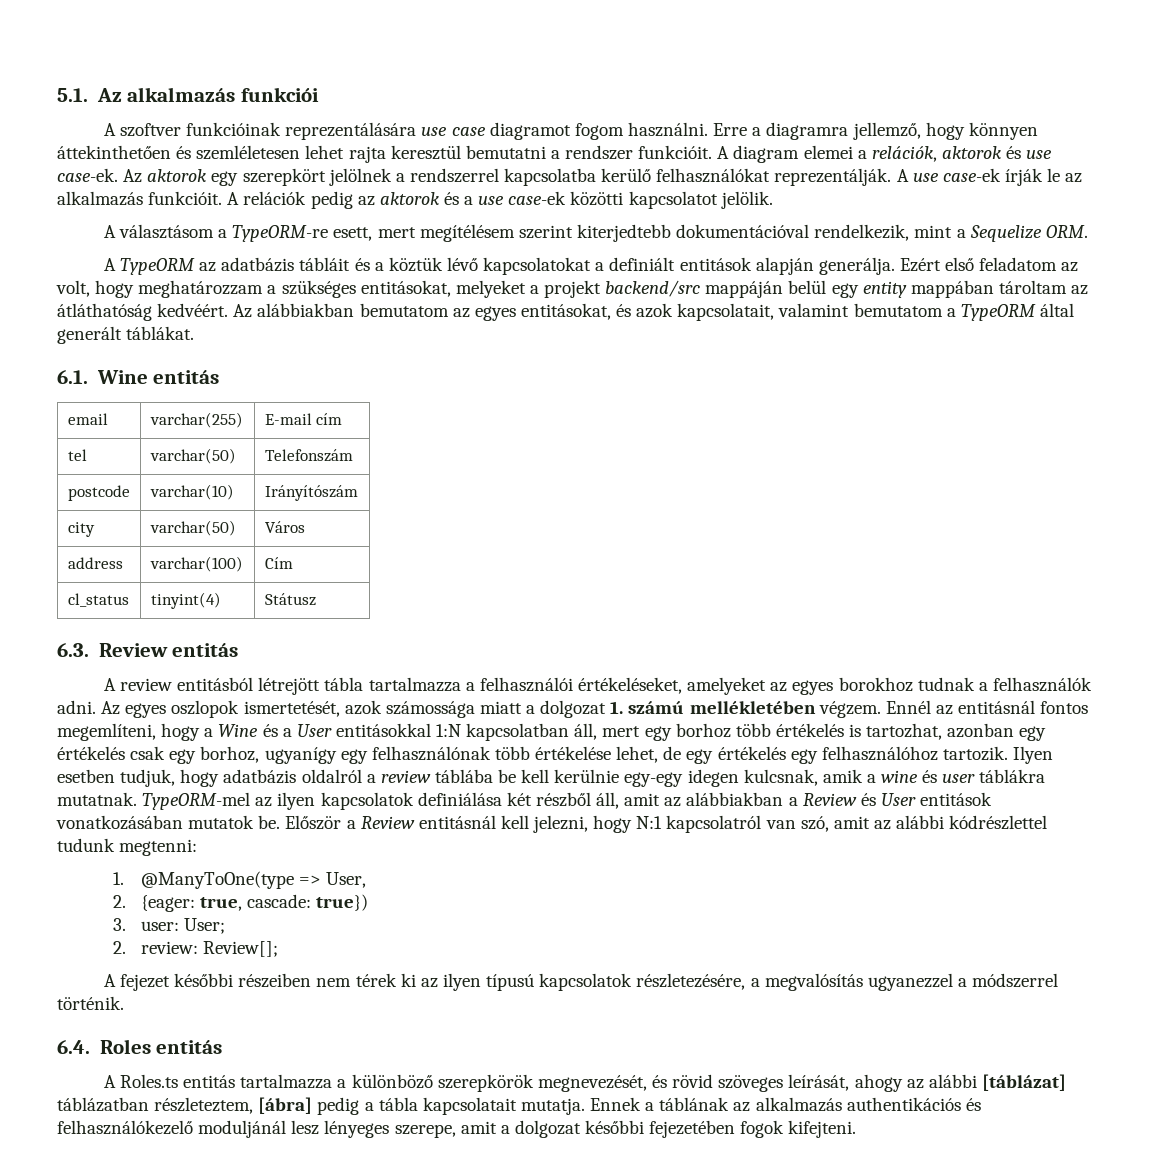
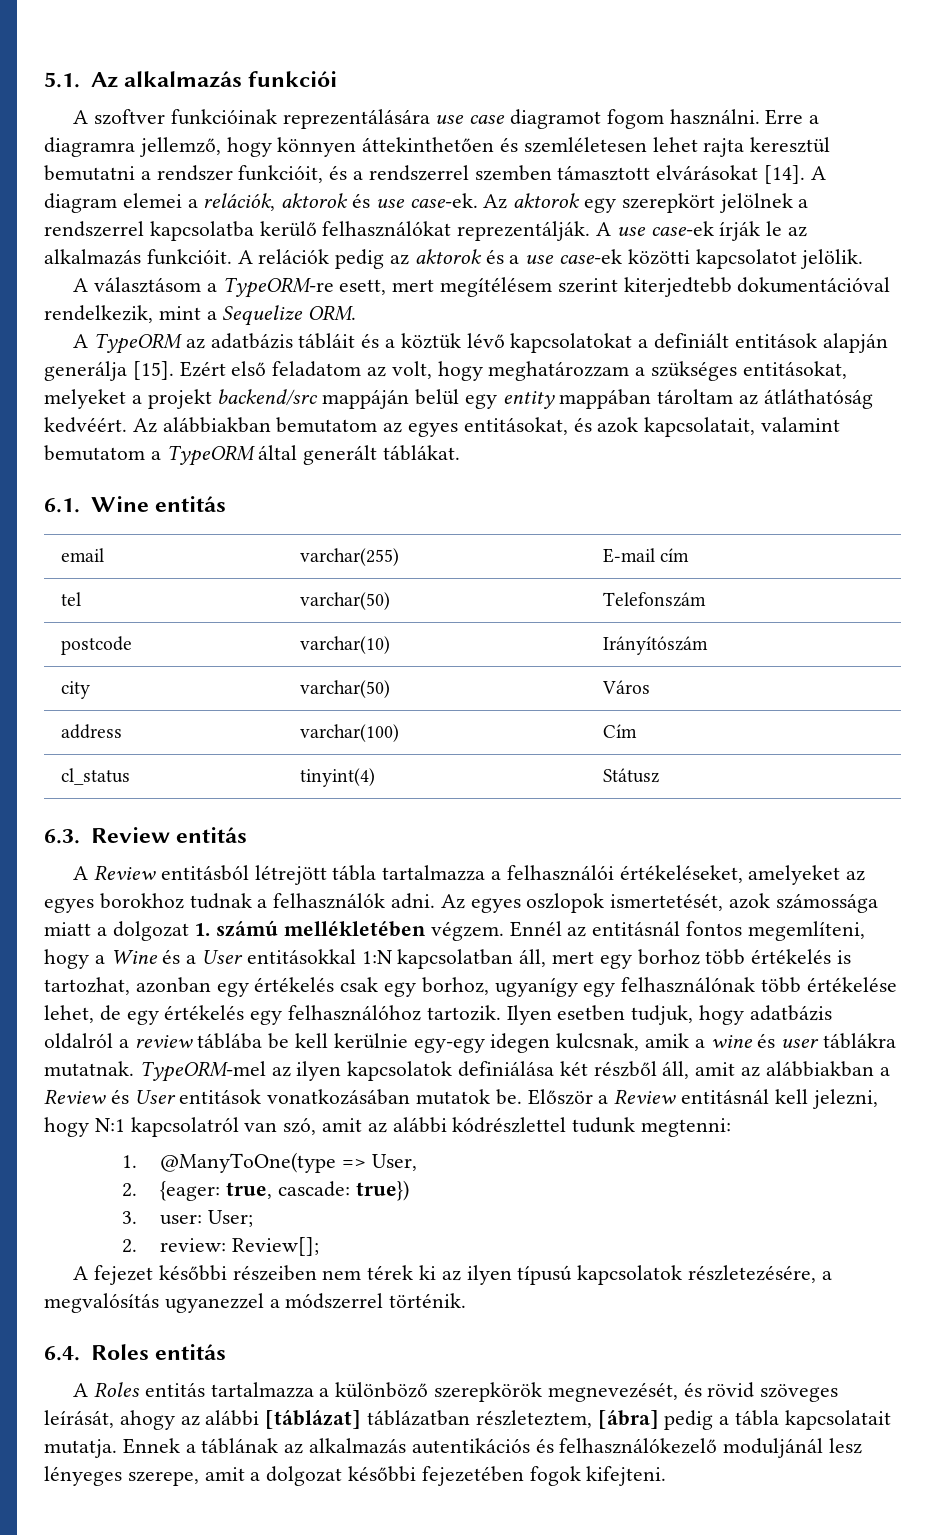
[638,145,713,159] funkcióit. -> [238,165,806,184] funkcióit, és a rendszerrel szemben támasztott elvárásokat [14].
[818,257,895,275] generálja. -> [44,361,174,381] generálja [15].
[120,678,173,691] review -> [93,865,156,880] Review
[120,1074,179,1088] Roles.ts -> [93,1382,140,1397] Roles
[846,1097,961,1111] authentikációs -> [411,1438,530,1454] autentikációs

